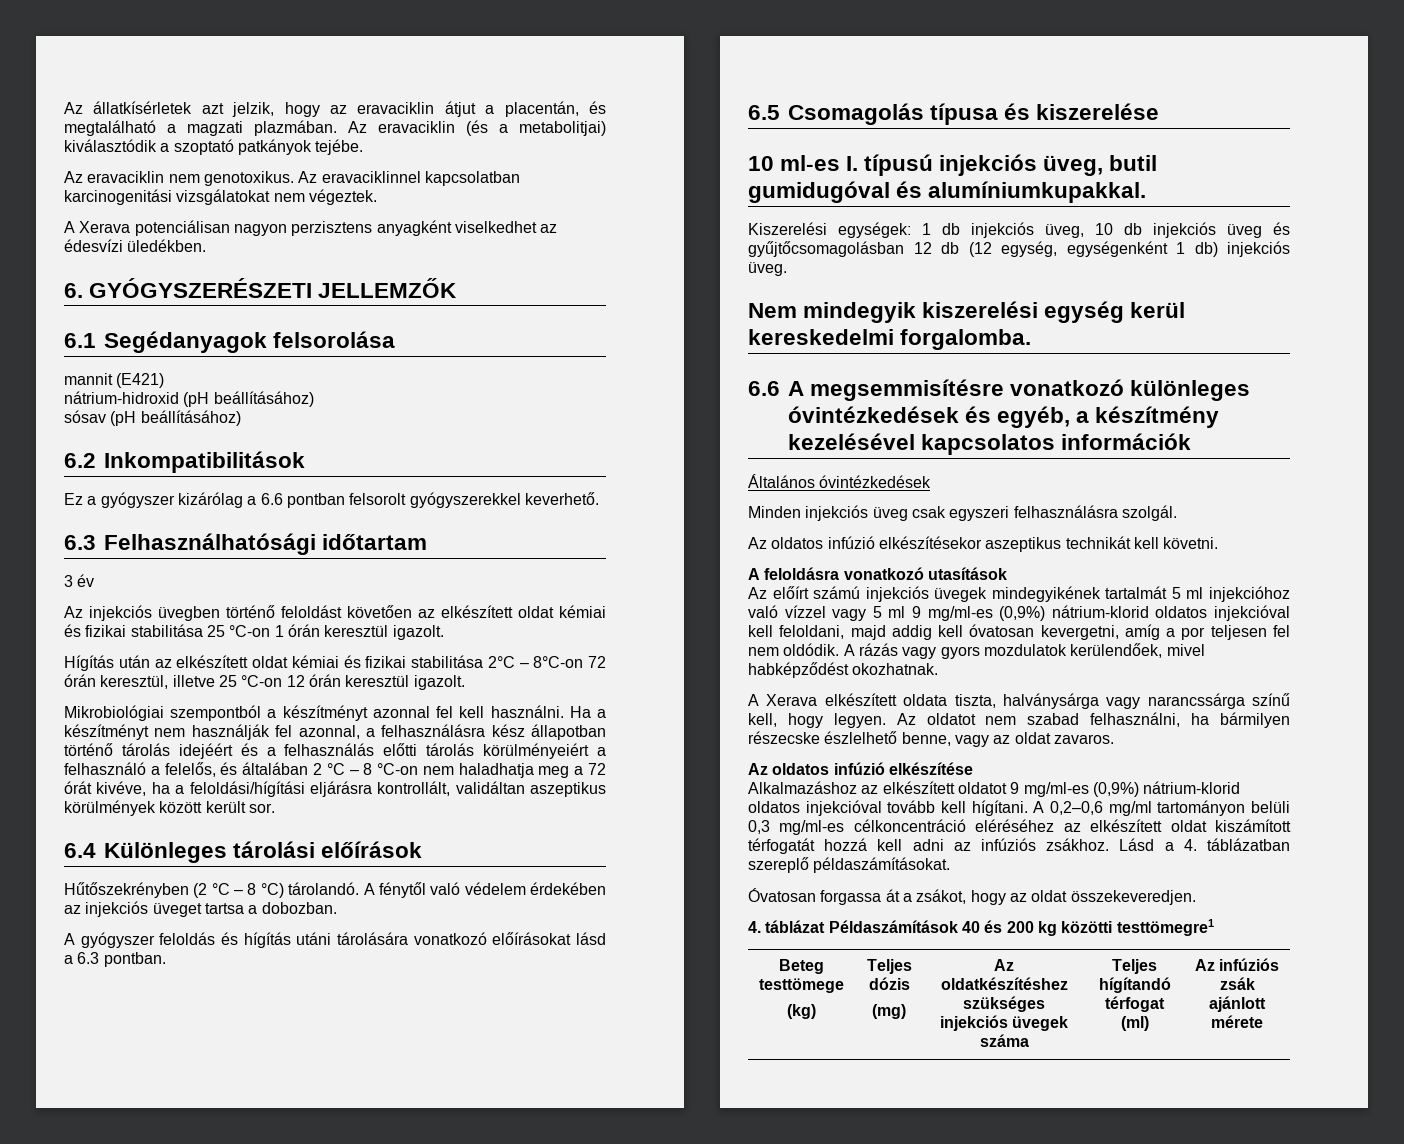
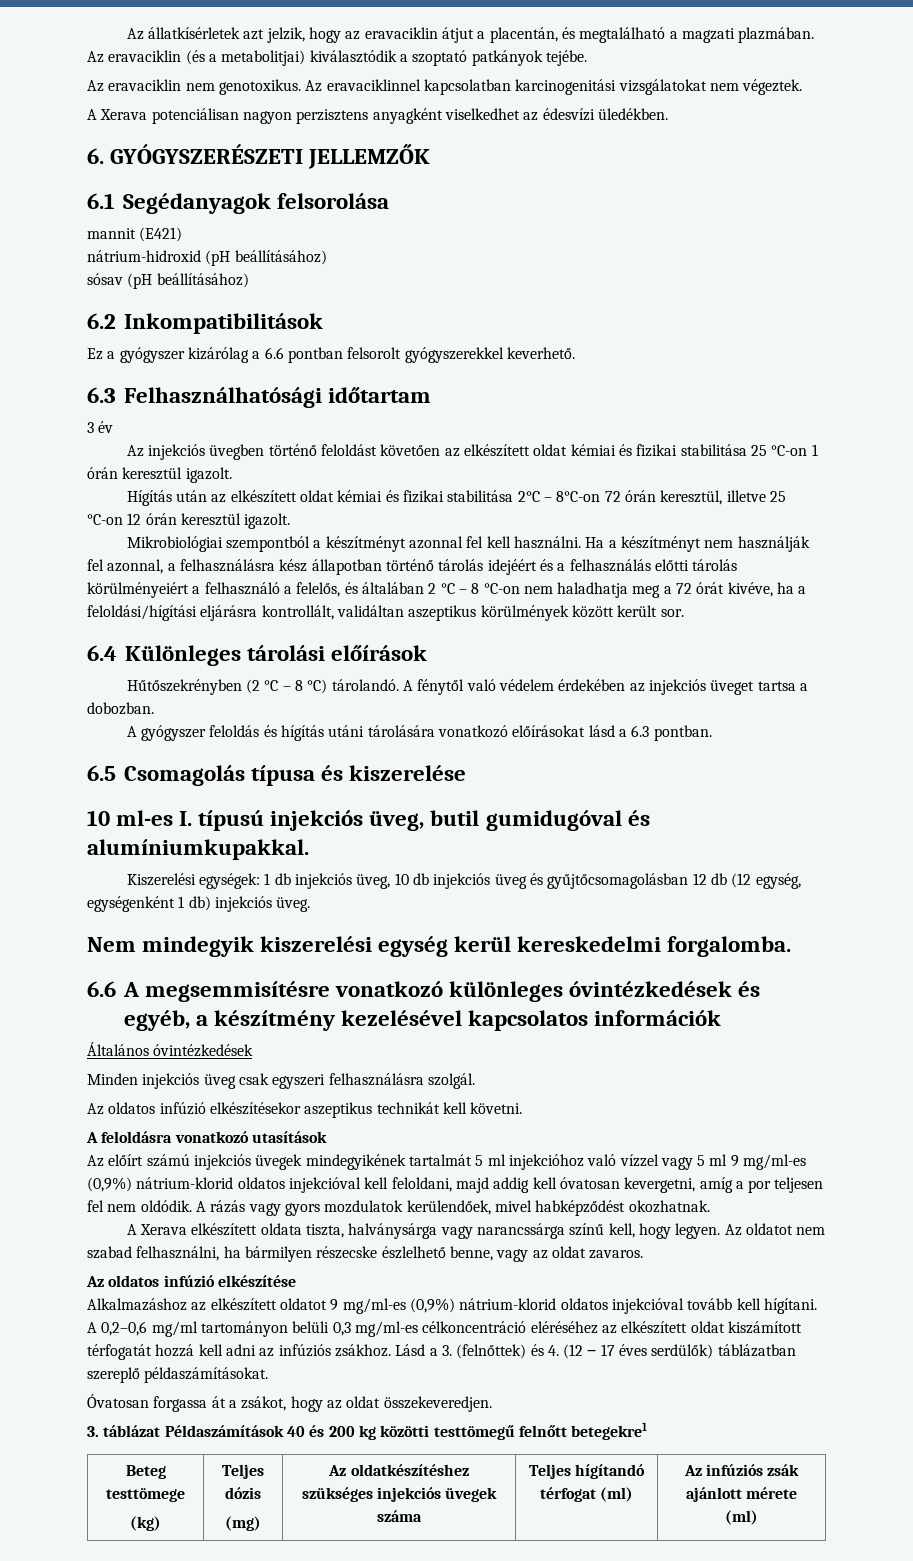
[1183,839,1197,851] 4. -> [441,1344,714,1359] 3. (felnőttek) és 4. (12 ‒ 17 éves serdülők)
[748,921,761,933] 4. -> [87,1426,99,1437] 3.
[1116,919,1214,936] testtömegre1 -> [433,1422,648,1440] testtömegű felnőtt betegekre1
(1263, 1021) none -> [725,1510,758,1525] (ml)

